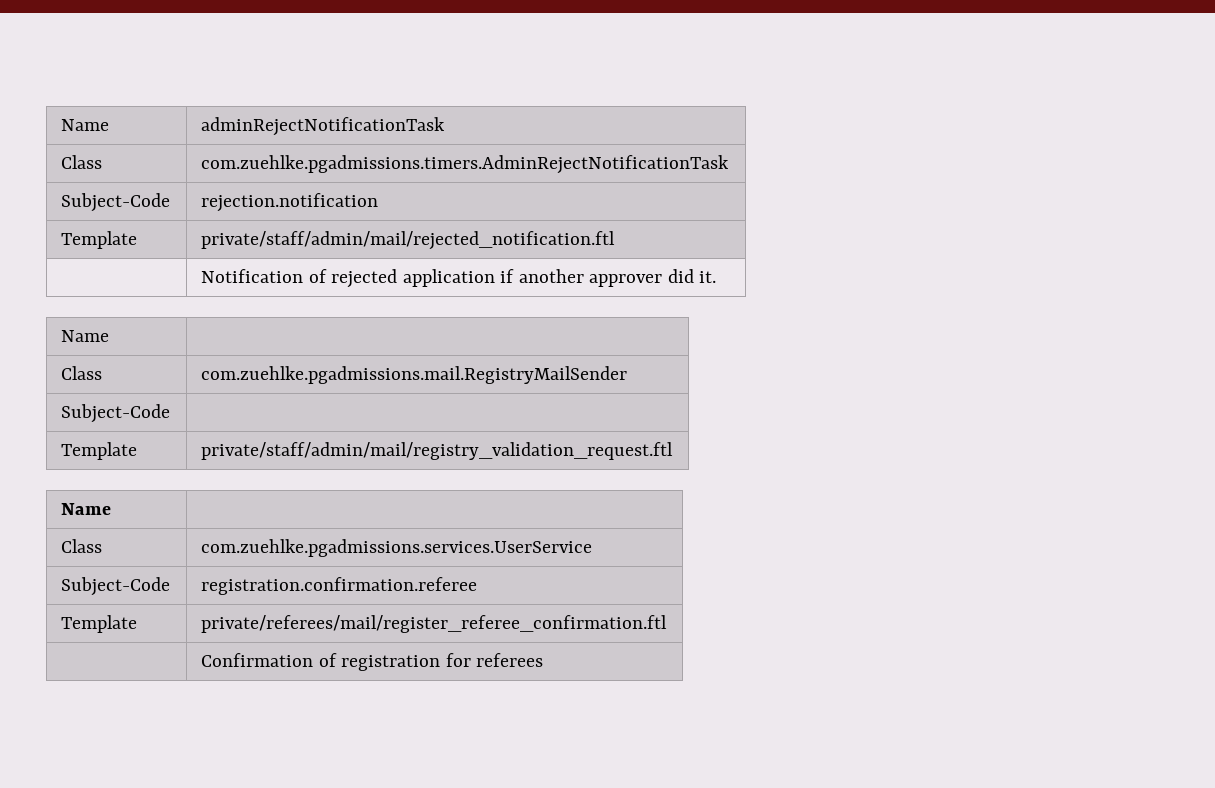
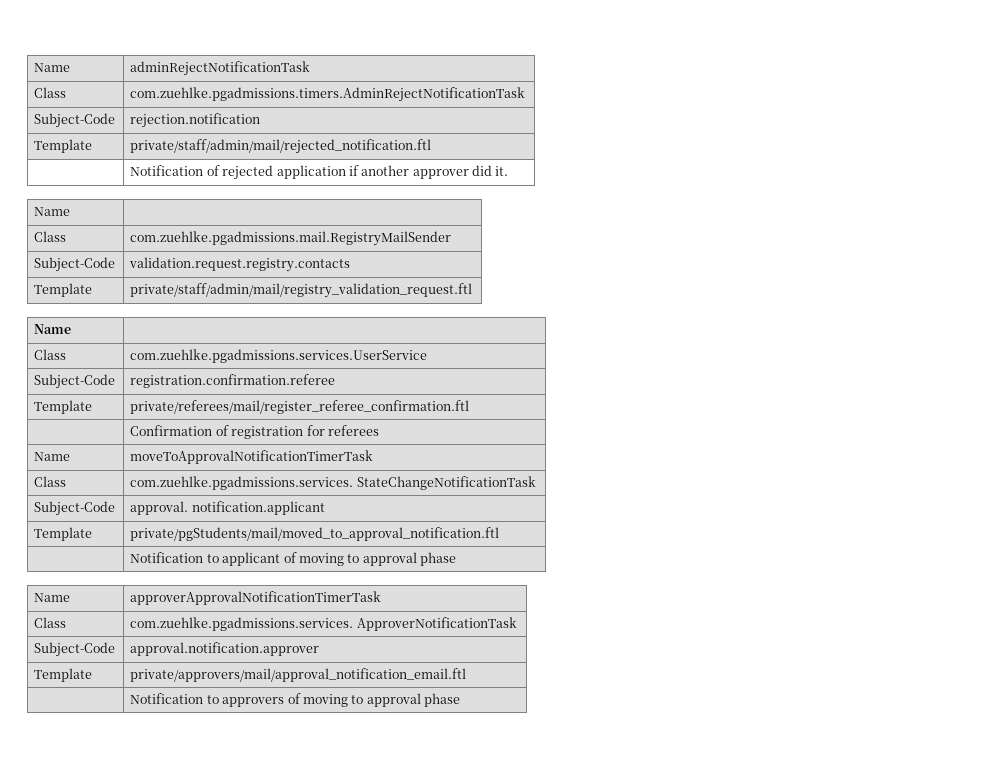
(171, 413) none -> [129,257,351,272] validation.request.registry.contacts
(544, 660) none -> [34,452,71,461] [130,450,374,464] [34,476,67,487] [130,476,536,490] [34,501,116,516] [130,501,325,515] [34,527,93,541] [130,527,500,541] [130,552,457,566] [34,593,71,602] [130,591,382,605] [34,617,67,628] [130,617,517,631] [34,642,116,657] [130,642,320,656] [34,668,93,682] [130,668,467,682] [130,693,461,707] // Name | moveToApprovalNotificationTimerTask // Class | com.zuehlke.pgadmissions.services. StateChangeNotificationTask // Subject-Code | approval. notification.applicant // Template | private/pgStudents/mail/moved_to_approval_notification.ftl // | Notification to applicant of moving to approval phase // Name | approverApprovalNotificationTimerTask // Class | com.zuehlke.pgadmissions.services. ApproverNotificationTask // Subject-Code | approval.notification.approver // Template | private/approvers/mail/approval_notification_email.ftl // | Notification to approvers of moving to approval phase

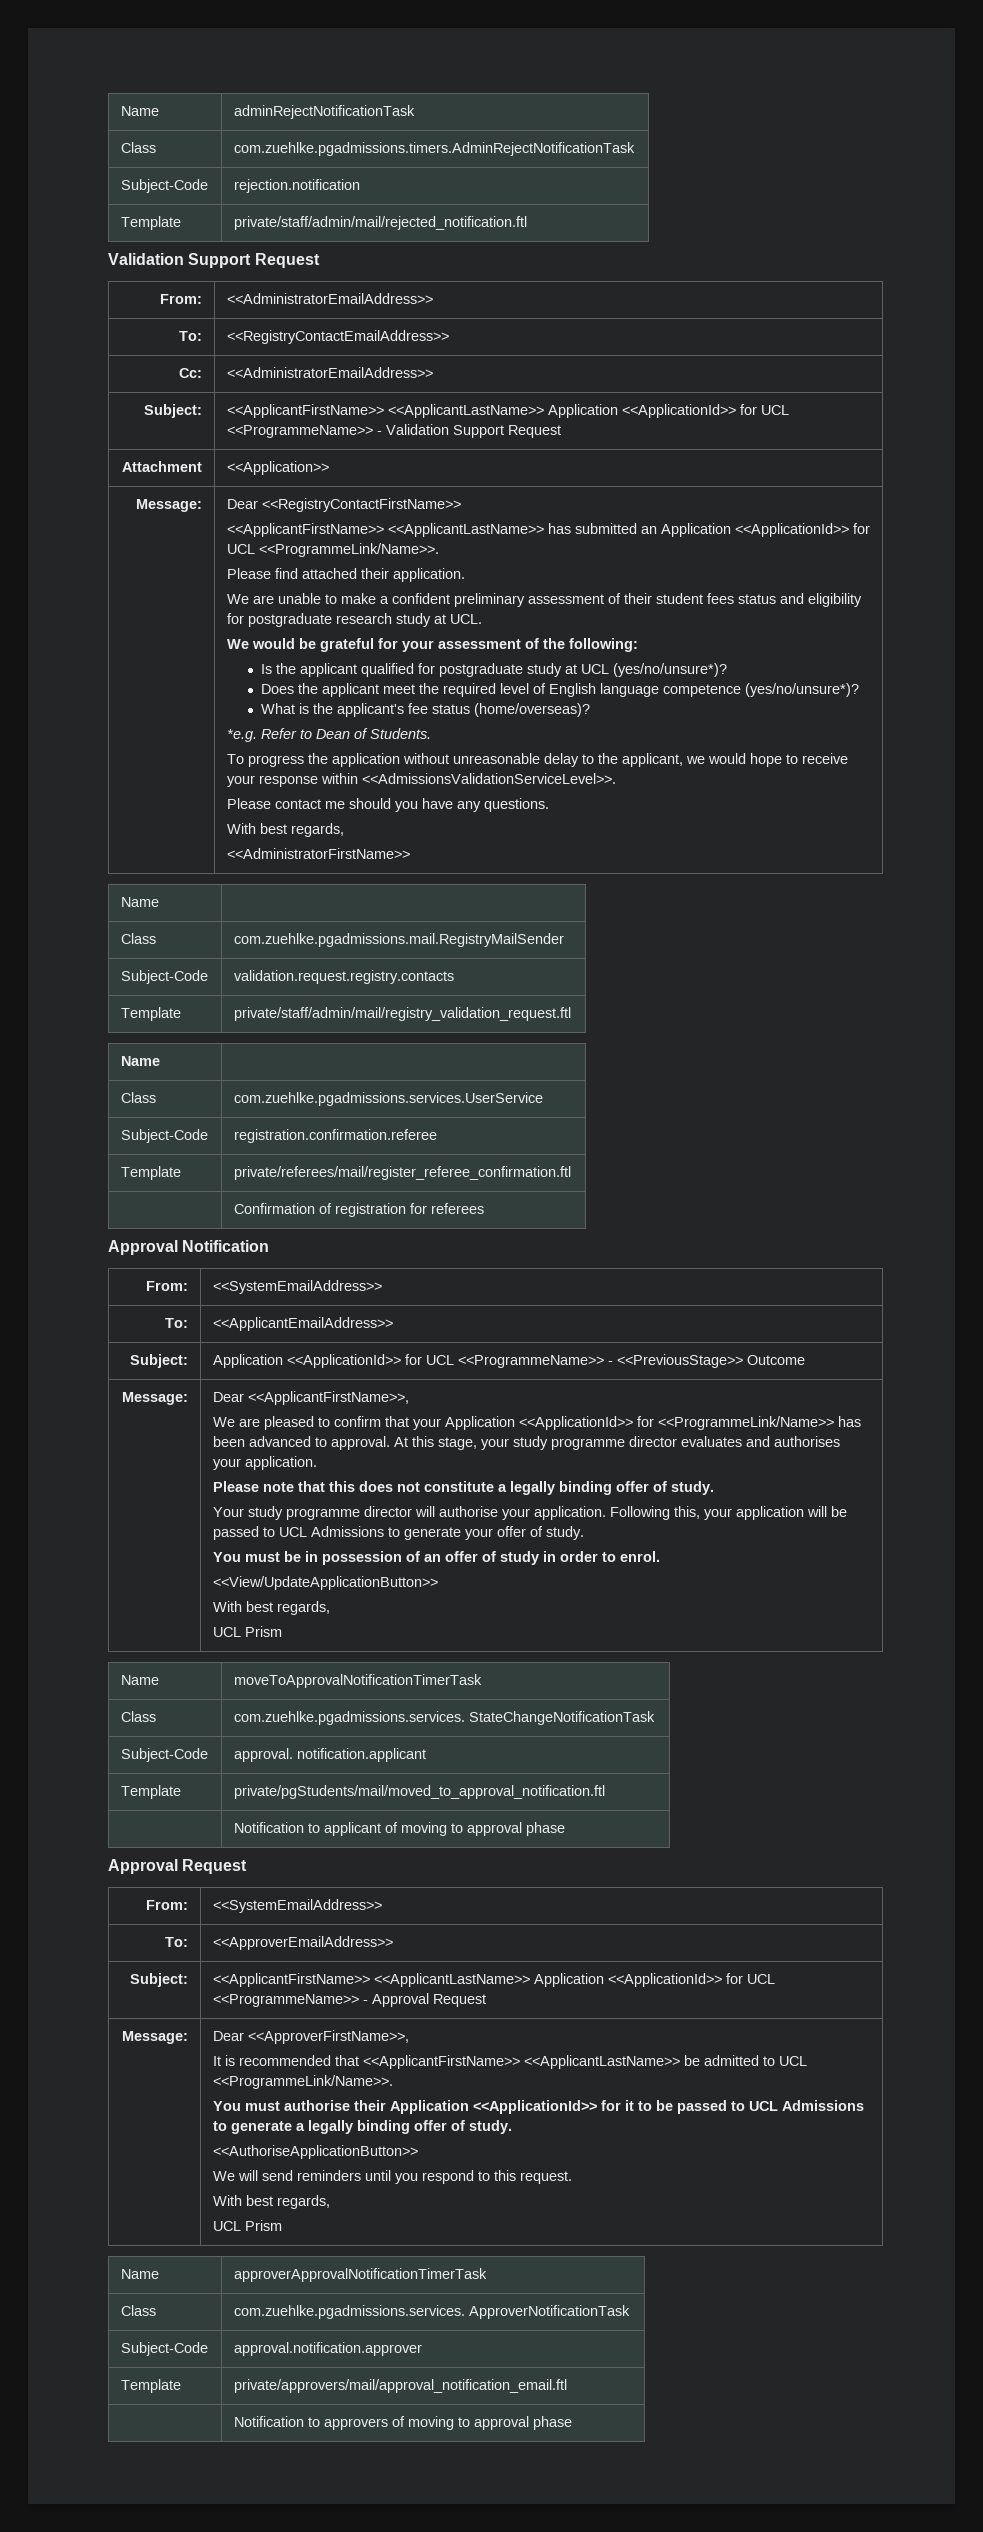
[130,165,509,180] // | Notification of rejected application if another approver did it. -> [108,253,320,268] [160,294,203,304] [226,293,433,304] [179,331,203,341] [226,330,449,344] [179,368,203,378] [226,367,433,378] [144,404,203,418] [226,404,789,418] [226,424,561,438] [122,461,203,472] [226,461,329,475] [136,499,203,512] [226,498,461,512] [226,523,870,537] [226,543,439,557] [226,568,465,582] [226,593,862,607] [226,613,482,627] [226,638,638,652] [261,663,728,677] [261,683,860,697] [261,703,591,717] [226,728,431,742] [226,753,848,767] [226,773,616,787] [226,798,549,812] [226,823,344,837] [226,848,410,859] // Validation Support Request // From: | <<AdministratorEmailAddress>> // To: | <<RegistryContactEmailAddress>> // Cc: | <<AdministratorEmailAddress>> // Subject: | <<ApplicantFirstName>> <<ApplicantLastName>> Application <<ApplicationId>> for UCL <<ProgrammeName>> - Validation Support Request // Attachment | <<Application>> // Message: | Dear <<RegistryContactFirstName>> // <<ApplicantFirstName>> <<ApplicantLastName>> has submitted an Application <<ApplicationId>> for UCL <<ProgrammeLink/Name>>. // Please find attached their application. // We are unable to make a confident preliminary assessment of their student fees status and eligibility for postgraduate research study at UCL. // We would be grateful for your assessment of the following: // Is the applicant qualified for postgraduate study at UCL (yes/no/unsure*)? // Does the applicant meet the required level of English language competence (yes/no/unsure*)? // What is the applicant's fee status (home/overseas)? // *e.g. Refer to Dean of Students. // To progress the application without unreasonable delay to the applicant, we would hope to receive your response within <<AdmissionsValidationServiceLevel>>. // Please contact me should you have any questions. // With best regards, // <<AdministratorFirstName>>
(379, 430) none -> [108,1240,270,1255] [146,1281,189,1291] [212,1280,382,1294] [165,1318,189,1328] [212,1317,393,1331] [130,1354,189,1368] [212,1354,805,1368] [122,1392,189,1405] [212,1391,409,1405] [212,1416,861,1430] [212,1436,840,1450] [212,1456,317,1470] [212,1481,714,1495] [212,1506,847,1520] [212,1526,584,1540] [212,1551,660,1565] [212,1576,438,1590] [212,1601,330,1615] [212,1626,282,1637] // Approval Notification // From: | <<SystemEmailAddress>> // To: | <<ApplicantEmailAddress>> // Subject: | Application <<ApplicationId>> for UCL <<ProgrammeName>> - <<PreviousStage>> Outcome // Message: | Dear <<ApplicantFirstName>>, // We are pleased to confirm that your Application <<ApplicationId>> for <<ProgrammeLink/Name>> has been advanced to approval. At this stage, your study programme director evaluates and authorises your application. // Please note that this does not constitute a legally binding offer of study. // Your study programme director will authorise your application. Following this, your application will be passed to UCL Admissions to generate your offer of study. // You must be in possession of an offer of study in order to enrol. // <<View/UpdateApplicationButton>> // With best regards, // UCL Prism
(457, 559) none -> [108,1859,248,1874] [146,1900,189,1910] [212,1899,382,1913] [165,1937,189,1947] [212,1936,393,1950] [130,1973,189,1987] [212,1973,775,1987] [212,1993,486,2007] [122,2031,189,2044] [212,2030,409,2044] [212,2055,807,2069] [212,2075,393,2089] [212,2100,864,2114] [212,2120,512,2134] [212,2145,418,2159] [212,2170,572,2184] [212,2195,330,2209] [212,2220,282,2231] // Approval Request // From: | <<SystemEmailAddress>> // To: | <<ApproverEmailAddress>> // Subject: | <<ApplicantFirstName>> <<ApplicantLastName>> Application <<ApplicationId>> for UCL <<ProgrammeName>> - Approval Request // Message: | Dear <<ApproverFirstName>>, // It is recommended that <<ApplicantFirstName>> <<ApplicantLastName>> be admitted to UCL <<ProgrammeLink/Name>>. // You must authorise their Application <<ApplicationId>> for it to be passed to UCL Admissions to generate a legally binding offer of study. // <<AuthoriseApplicationButton>> // We will send reminders until you respond to this request. // With best regards, // UCL Prism

